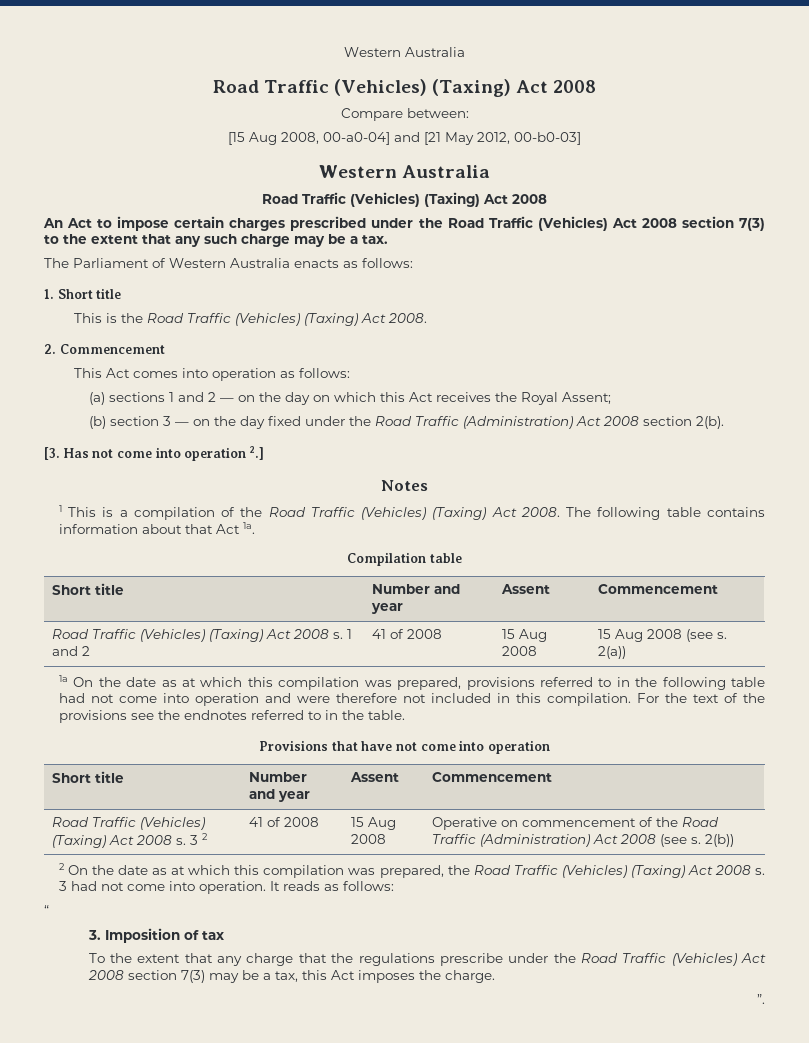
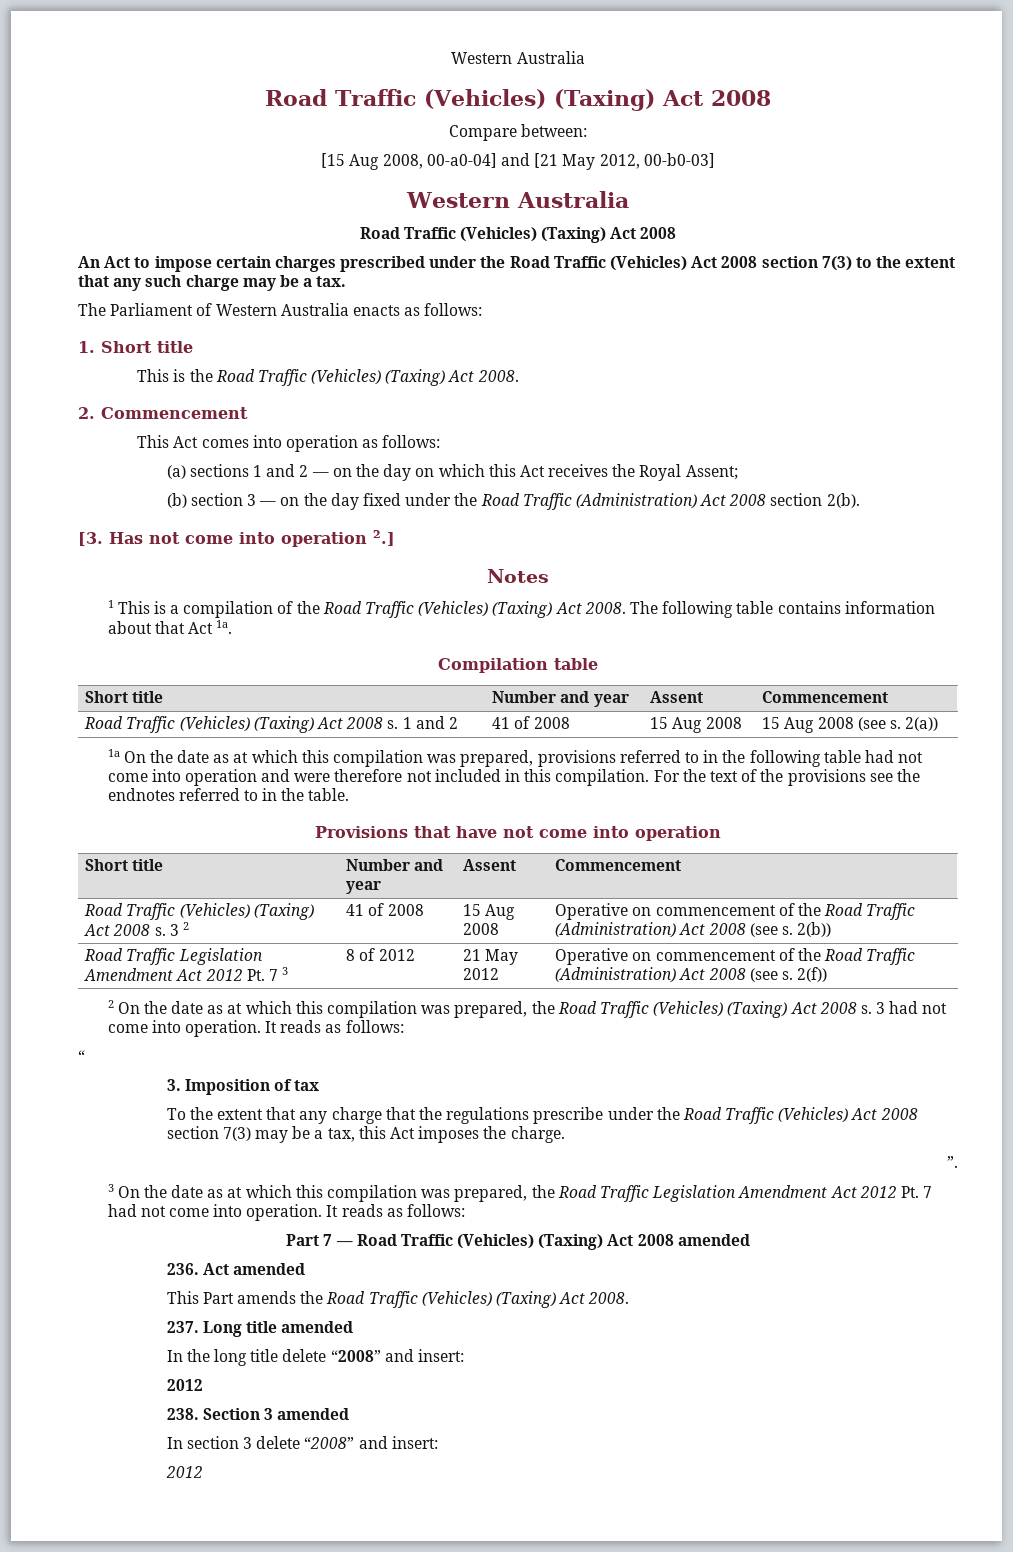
(734, 840) none -> [84,948,263,965] [84,967,289,981] [346,948,415,961] [463,949,519,965] [463,968,500,980] [555,948,916,965] [555,967,828,983] // Road Traffic Legislation Amendment Act 2012 Pt. 7 3 | 8 of 2012 | 21 May 2012 | Operative on commencement of the Road Traffic (Administration) Act 2008 (see s. 2(f))
(765, 999) none -> [107,1184,933,1202] [107,1204,466,1221] [286,1234,750,1250] [166,1263,306,1275] [166,1291,630,1308] [166,1321,354,1337] [166,1349,464,1366] [166,1379,203,1391] [166,1408,350,1420] [166,1436,438,1449] [165,1466,203,1478] // 3 On the date as at which this compilation was prepared, the Road Traffic Legislation Amendment Act 2012 Pt. 7 had not come into operation. It reads as follows: // Part 7 — Road Traffic (Vehicles) (Taxing) Act 2008 amended // 236. Act amended // This Part amends the Road Traffic (Vehicles) (Taxing) Act 2008. // 237. Long title amended // In the long title delete “2008” and insert: // 2012 // 238. Section 3 amended // In section 3 delete “2008” and insert: // 2012

